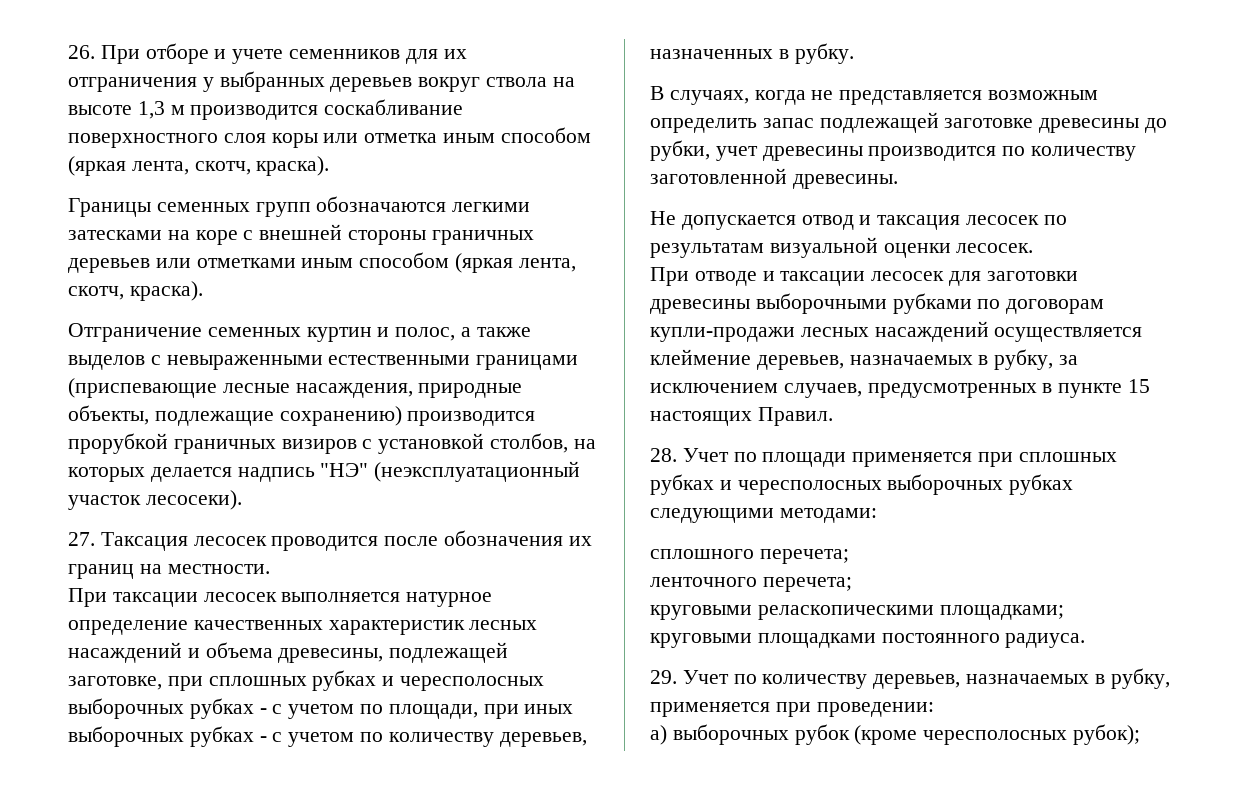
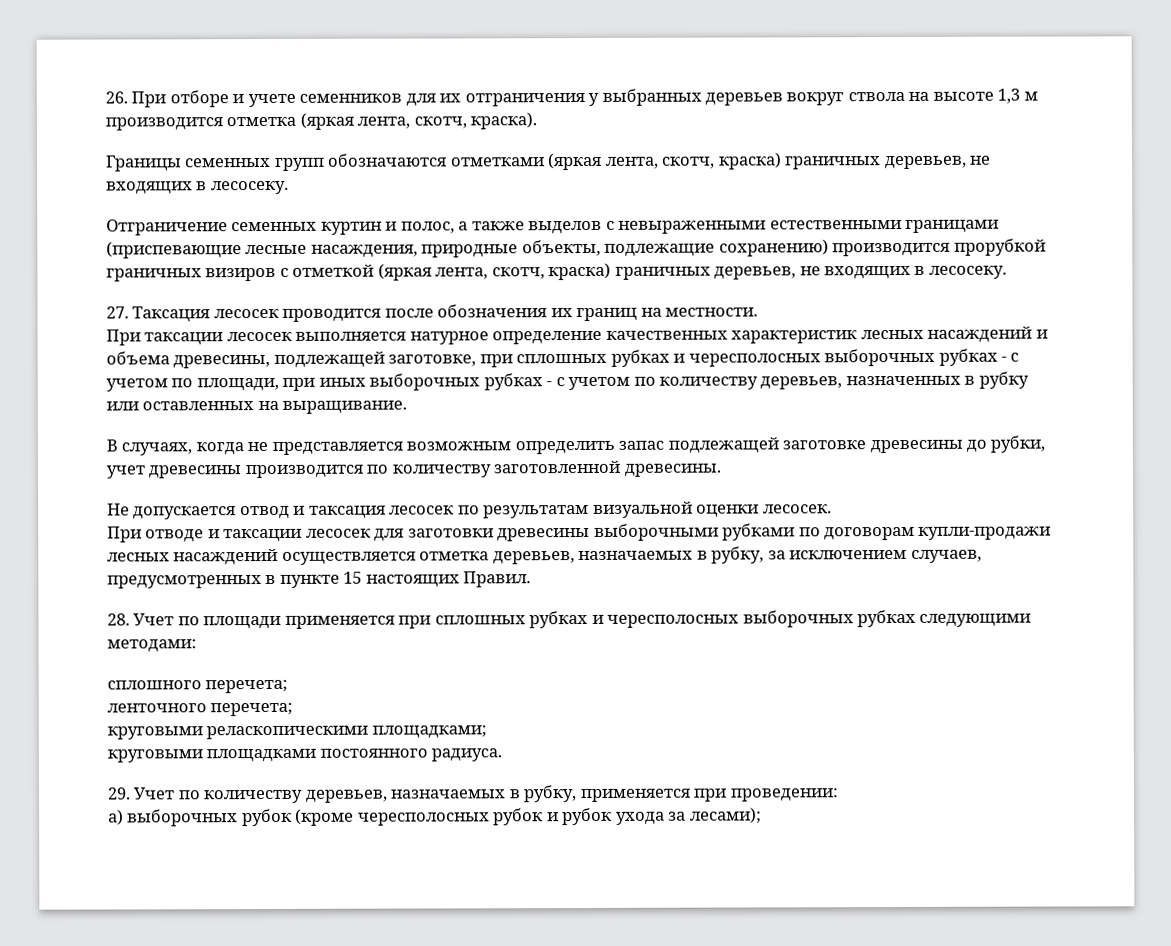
[324,99,464,115] [68,127,591,148] соскабливание поверхностного слоя коры или отметка иным способом -> [226,116,297,127] отметка
[452,202,531,212] [68,224,534,245] [68,252,576,273] [68,281,203,301] легкими затесками на коре с внешней стороны граничных деревьев или отметками иным способом (яркая лента, скотч, краска). -> [450,152,992,171] [106,180,289,195] отметками (яркая лента, скотч, краска) граничных деревьев, не входящих в лесосеку.
[378,433,596,454] [68,461,581,482] [68,490,242,510] установкой столбов, на которых делается надпись "НЭ" (неэксплуатационный участок лесосеки). -> [292,262,1007,281] отметкой (яркая лента, скотч, краска) граничных деревьев, не входящих в лесосеку.
[794,43,854,64] рубку. -> [978,371,1029,389] [106,400,408,414] рубку или оставленных на выращивание.
[650,349,751,365] клеймение -> [419,551,490,561] отметка
[1073,724,1141,745] рубок); -> [493,807,762,826] рубок и рубок ухода за лесами);

